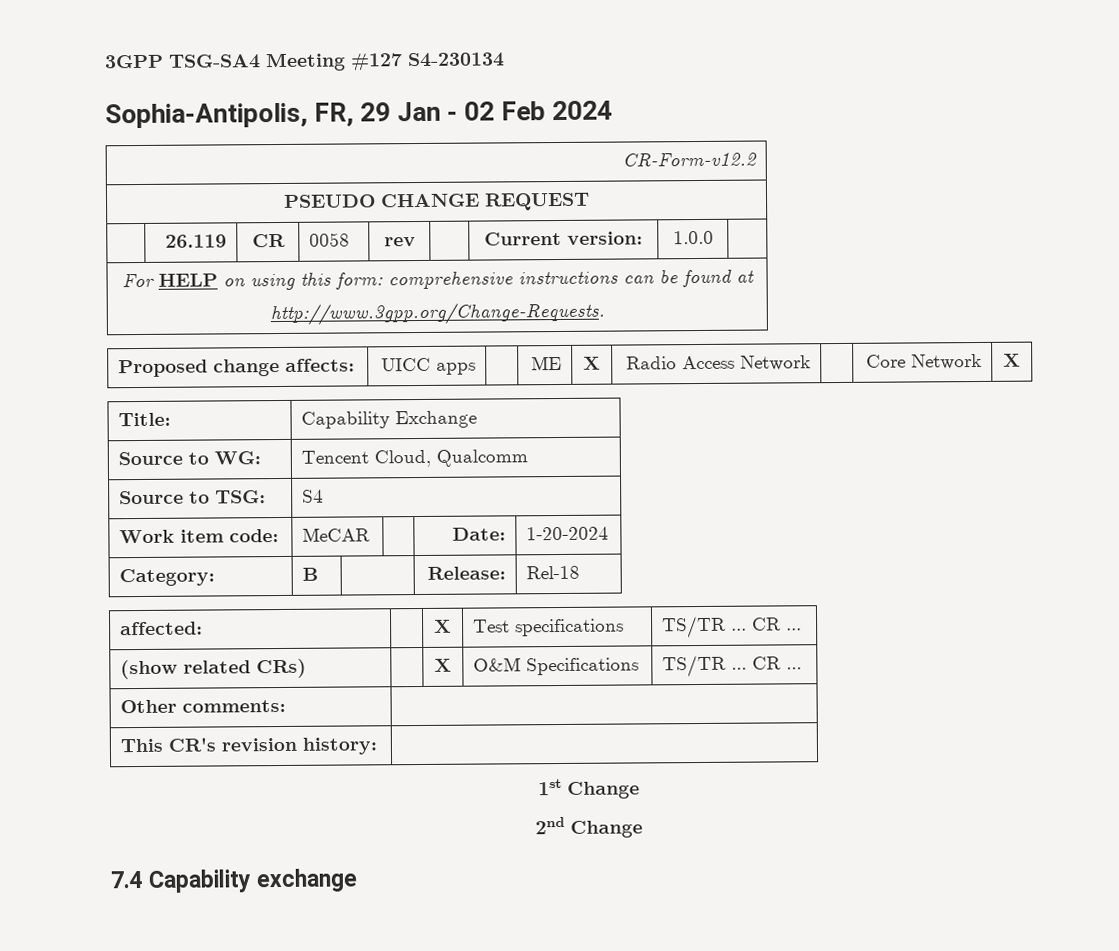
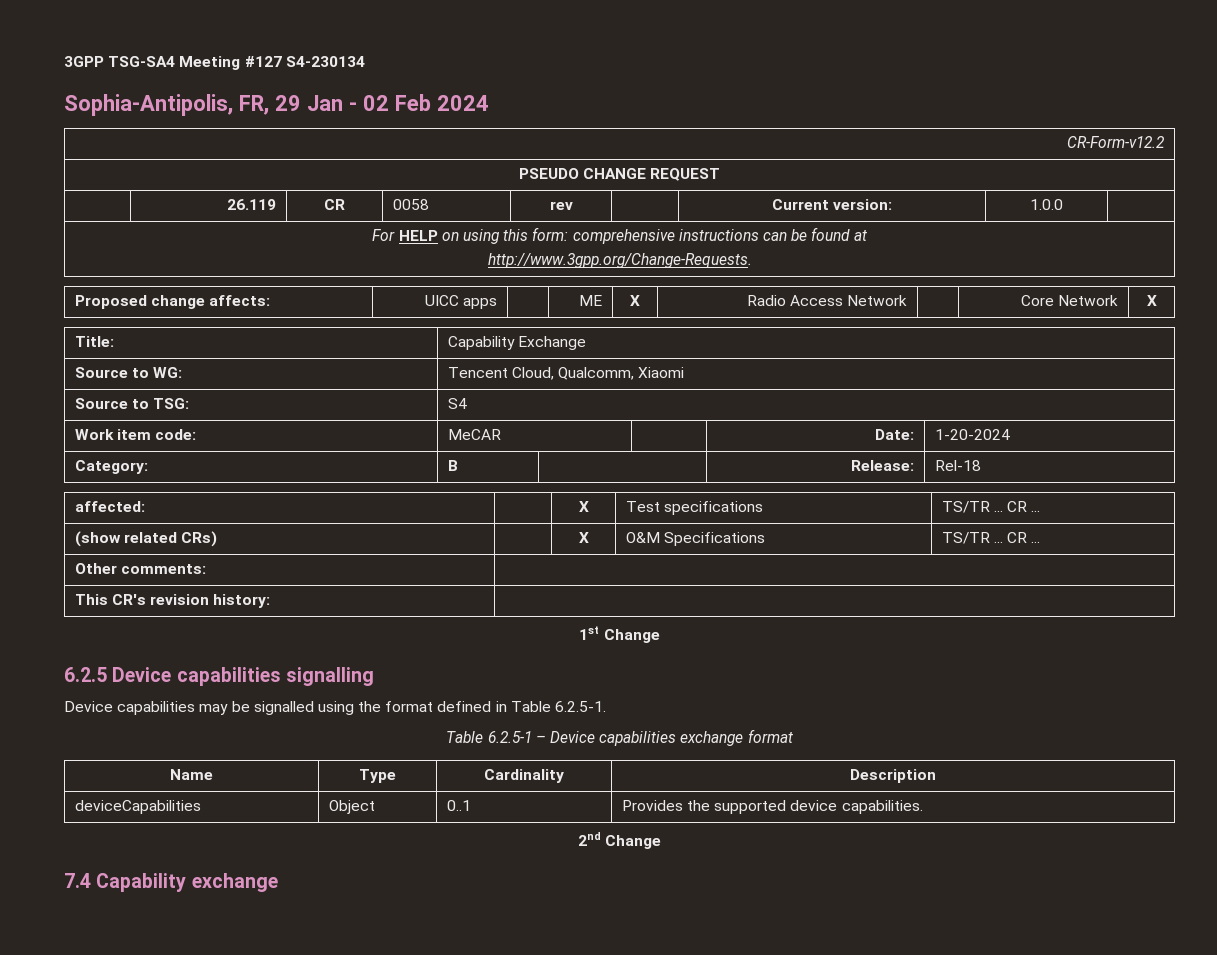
[436,449,529,467] Qualcomm -> [558,367,685,380] Qualcomm, Xiaomi
(640, 790) none -> [64,667,374,686] [64,701,607,715] [446,729,793,746] [170,769,213,780] [359,769,396,783] [484,769,564,783] [849,769,936,783] [74,800,201,814] [328,800,375,814] [446,800,471,811] [621,800,923,814] // 6.2.5 Device capabilities signalling // Device capabilities may be signalled using the format defined in Table 6.2.5-1. // Table 6.2.5-1 – Device capabilities exchange format // Name | Type | Cardinality | Description // deviceCapabilities | Object | 0..1 | Provides the supported device capabilities.

